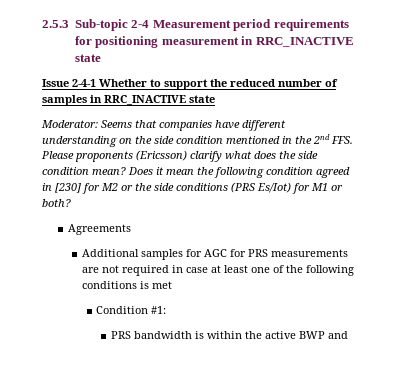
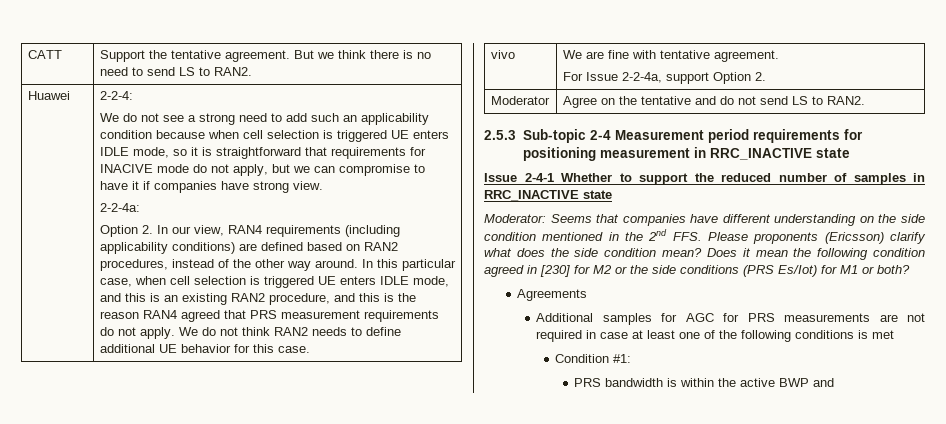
(42, 24) none -> [27,50,62,59] [99,50,431,62] [99,67,252,76] [27,91,70,100] [99,91,133,100] [99,113,429,125] [99,130,449,142] [99,147,426,159] [99,164,425,176] [99,181,323,193] [99,203,140,212] [99,225,400,237] [99,242,398,254] [99,259,456,271] [99,276,449,288] [99,293,416,305] [99,310,439,322] [99,327,401,339] [99,344,310,353] [490,50,515,59] [562,50,779,62] [562,72,766,84] [490,96,550,105] [562,96,865,108] CATT | Support the tentative agreement. But we think there is no need to send LS to RAN2. // Huawei | 2-2-4: // We do not see a strong need to add such an applicability condition because when cell selection is triggered UE enters IDLE mode, so it is straightforward that requirements for INACIVE mode do not apply, but we can compromise to have it if companies have strong view. // 2-2-4a: // Option 2. In our view, RAN4 requirements (including applicability conditions) are defined based on RAN2 procedures, instead of the other way around. In this particular case, when cell selection is triggered UE enters IDLE mode, and this is an existing RAN2 procedure, and this is the reason RAN4 agreed that PRS measurement requirements do not apply. We do not think RAN2 needs to define additional UE behavior for this case. // vivo | We are fine with tentative agreement. // For Issue 2-2-4a, support Option 2. // Moderator | Agree on the tentative and do not send LS to RAN2. //

